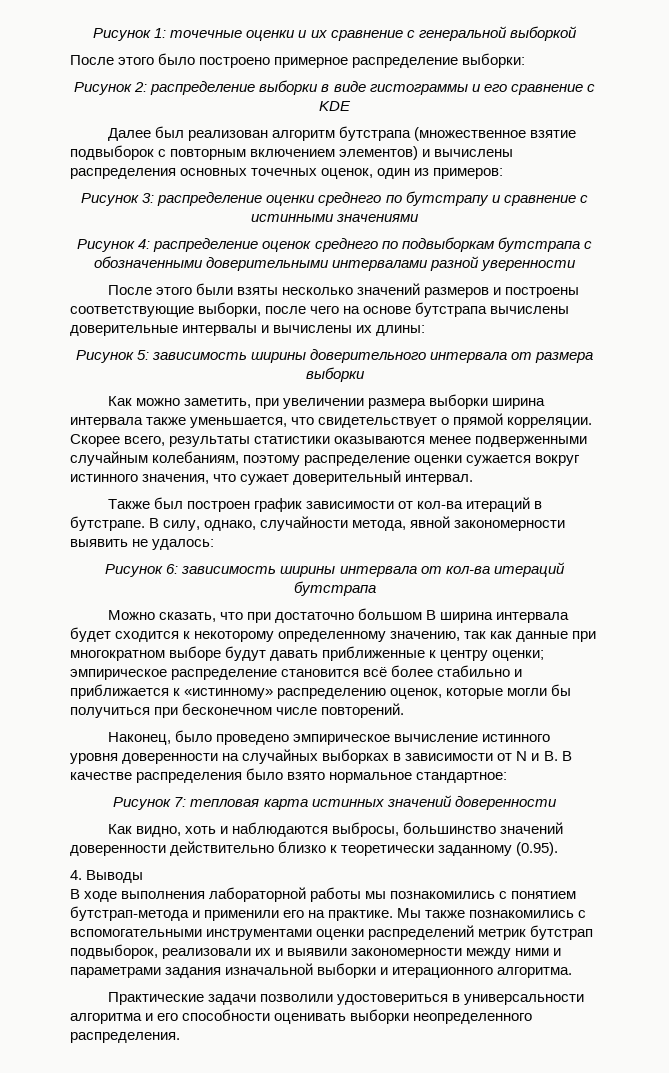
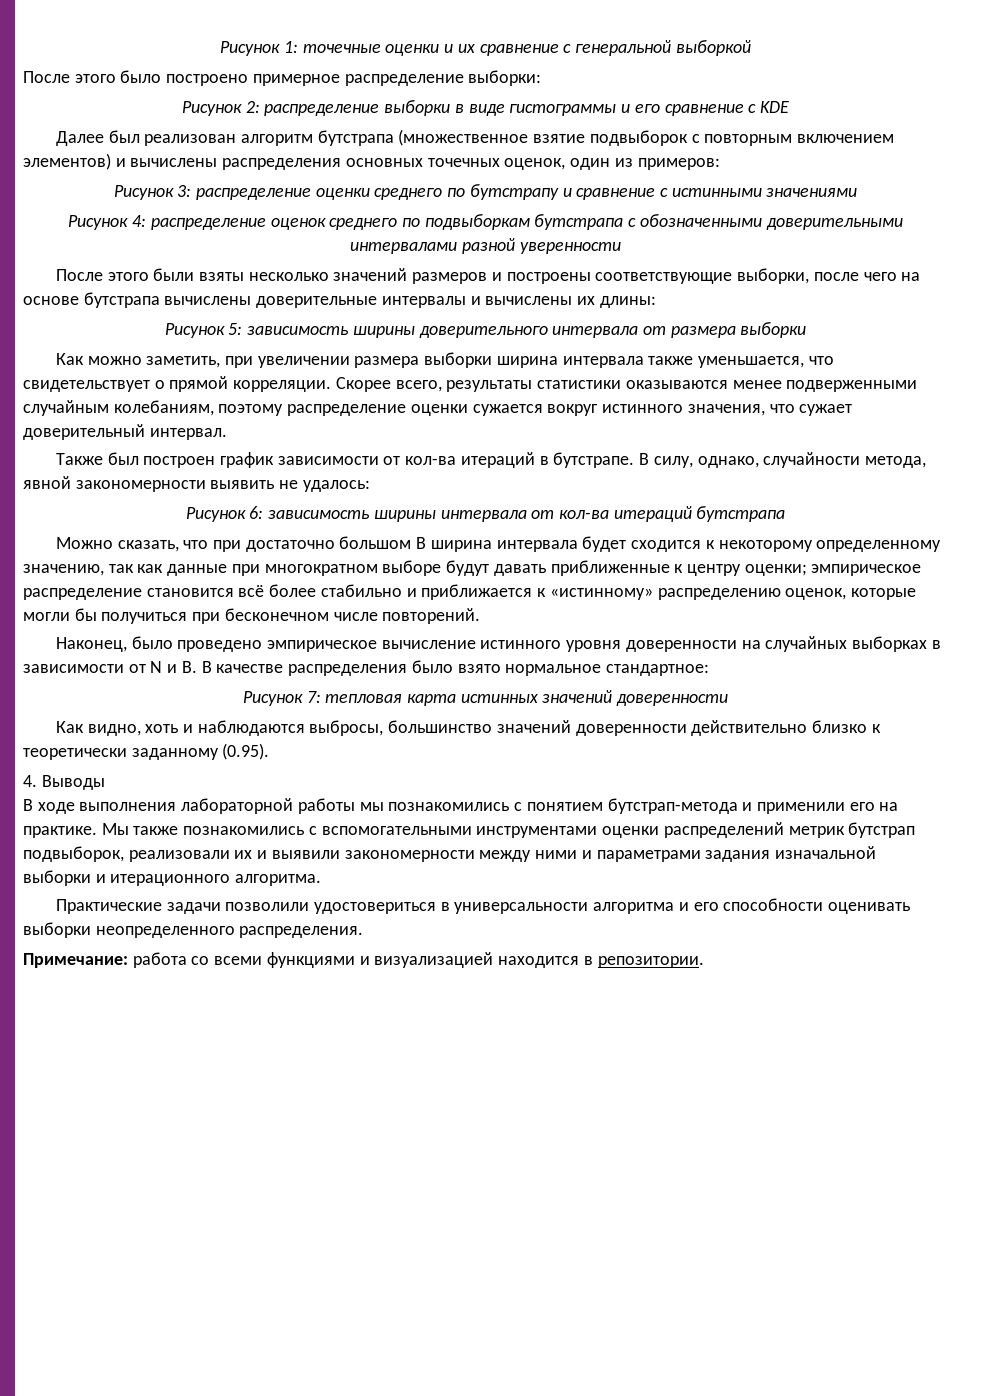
(180, 1037) none -> [23,952,704,968] // Примечание: работа со всеми функциями и визуализацией находится в репозитории.

